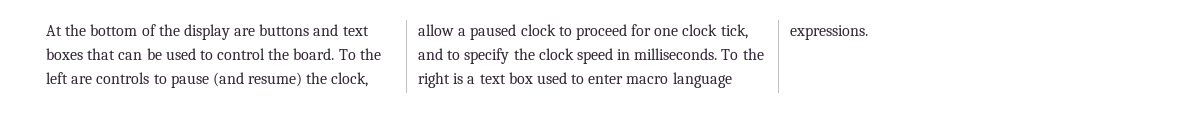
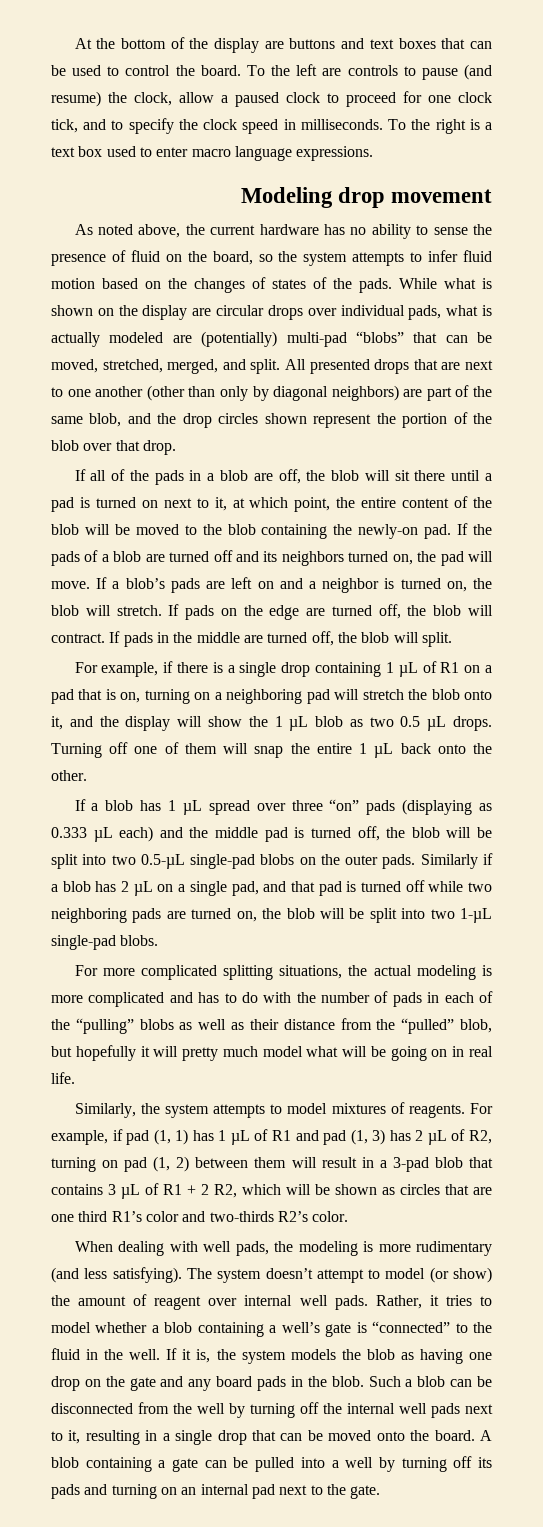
(868, 32) none -> [240,187,492,208] [74,224,493,239] [51,250,492,266] [51,277,492,293] [51,305,492,320] [51,331,492,347] [51,359,494,374] [51,385,492,401] [51,412,492,428] [51,440,176,455] [74,469,493,485] [51,496,492,512] [51,523,493,539] [51,550,494,566] [51,577,493,593] [51,604,494,620] [51,631,452,647] [74,661,492,677] [51,689,492,704] [51,716,492,731] [51,742,492,758] [51,770,87,781] [74,799,492,815] [51,826,493,842] [51,853,493,869] [51,880,492,896] [51,908,493,923] [51,935,159,950] [74,965,493,980] [51,991,493,1007] [51,1018,492,1034] [51,1045,494,1061] [51,1072,75,1084] [74,1102,493,1118] [51,1129,492,1145] [51,1156,494,1172] [51,1183,492,1199] [51,1211,349,1222] [74,1241,492,1256] [51,1267,493,1283] [51,1294,493,1310] [51,1321,492,1337] [51,1348,492,1364] [51,1376,493,1391] [51,1402,493,1418] [51,1430,493,1445] [51,1456,492,1472] [51,1484,381,1499] // Modeling drop movement // As noted above, the current hardware has no ability to sense the presence of fluid on the board, so the system attempts to infer fluid motion based on the changes of states of the pads. While what is shown on the display are circular drops over individual pads, what is actually modeled are (potentially) multi-pad “blobs” that can be moved, stretched, merged, and split. All presented drops that are next to one another (other than only by diagonal neighbors) are part of the same blob, and the drop circles shown represent the portion of the blob over that drop. // If all of the pads in a blob are off, the blob will sit there until a pad is turned on next to it, at which point, the entire content of the blob will be moved to the blob containing the newly-on pad. If the pads of a blob are turned off and its neighbors turned on, the pad will move. If a blob’s pads are left on and a neighbor is turned on, the blob will stretch. If pads on the edge are turned off, the blob will contract. If pads in the middle are turned off, the blob will split. // For example, if there is a single drop containing 1 µL of R1 on a pad that is on, turning on a neighboring pad will stretch the blob onto it, and the display will show the 1 µL blob as two 0.5 µL drops. Turning off one of them will snap the entire 1 µL back onto the other. // If a blob has 1 µL spread over three “on” pads (displaying as 0.333 µL each) and the middle pad is turned off, the blob will be split into two 0.5-µL single-pad blobs on the outer pads. Similarly if a blob has 2 µL on a single pad, and that pad is turned off while two neighboring pads are turned on, the blob will be split into two 1-µL single-pad blobs. // For more complicated splitting situations, the actual modeling is more complicated and has to do with the number of pads in each of the “pulling” blobs as well as their distance from the “pulled” blob, but hopefully it will pretty much model what will be going on in real life. // Similarly, the system attempts to model mixtures of reagents. For example, if pad (1, 1) has 1 µL of R1 and pad (1, 3) has 2 µL of R2, turning on pad (1, 2) between them will result in a 3-pad blob that contains 3 µL of R1 + 2 R2, which will be shown as circles that are one third R1’s color and two-thirds R2’s color. // When dealing with well pads, the modeling is more rudimentary (and less satisfying). The system doesn’t attempt to model (or show) the amount of reagent over internal well pads. Rather, it tries to model whether a blob containing a well’s gate is “connected” to the fluid in the well. If it is, the system models the blob as having one drop on the gate and any board pads in the blob. Such a blob can be disconnected from the well by turning off the internal well pads next to it, resulting in a single drop that can be moved onto the board. A blob containing a gate can be pulled into a well by turning off its pads and turning on an internal pad next to the gate.

